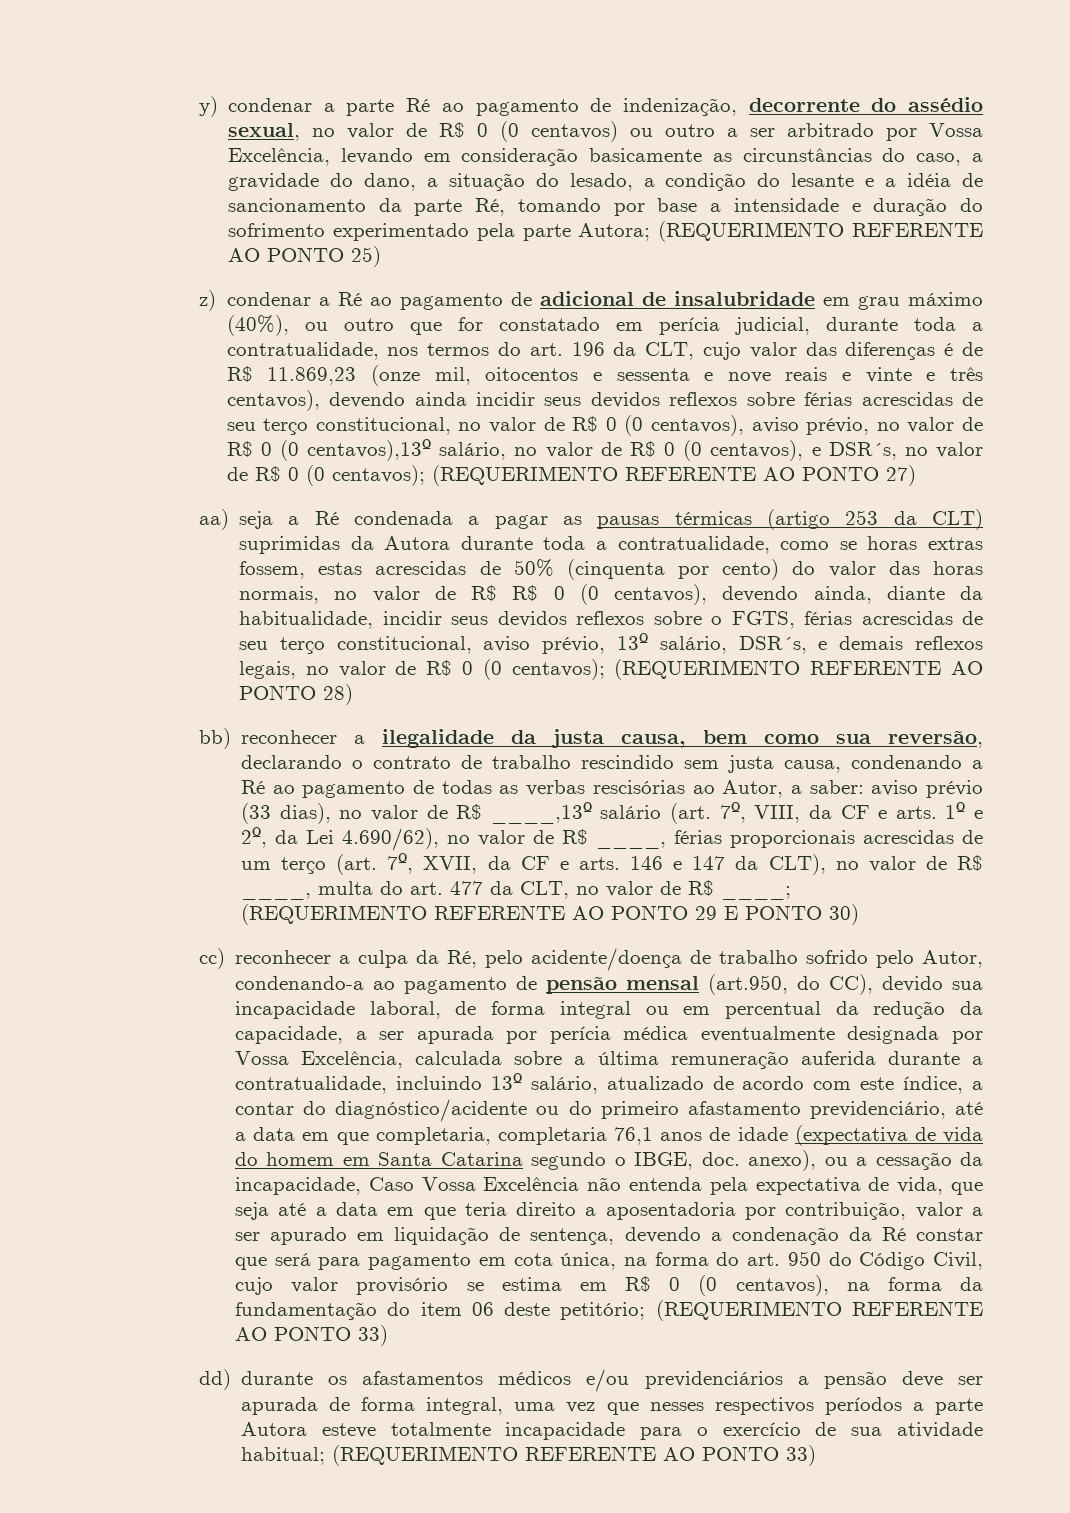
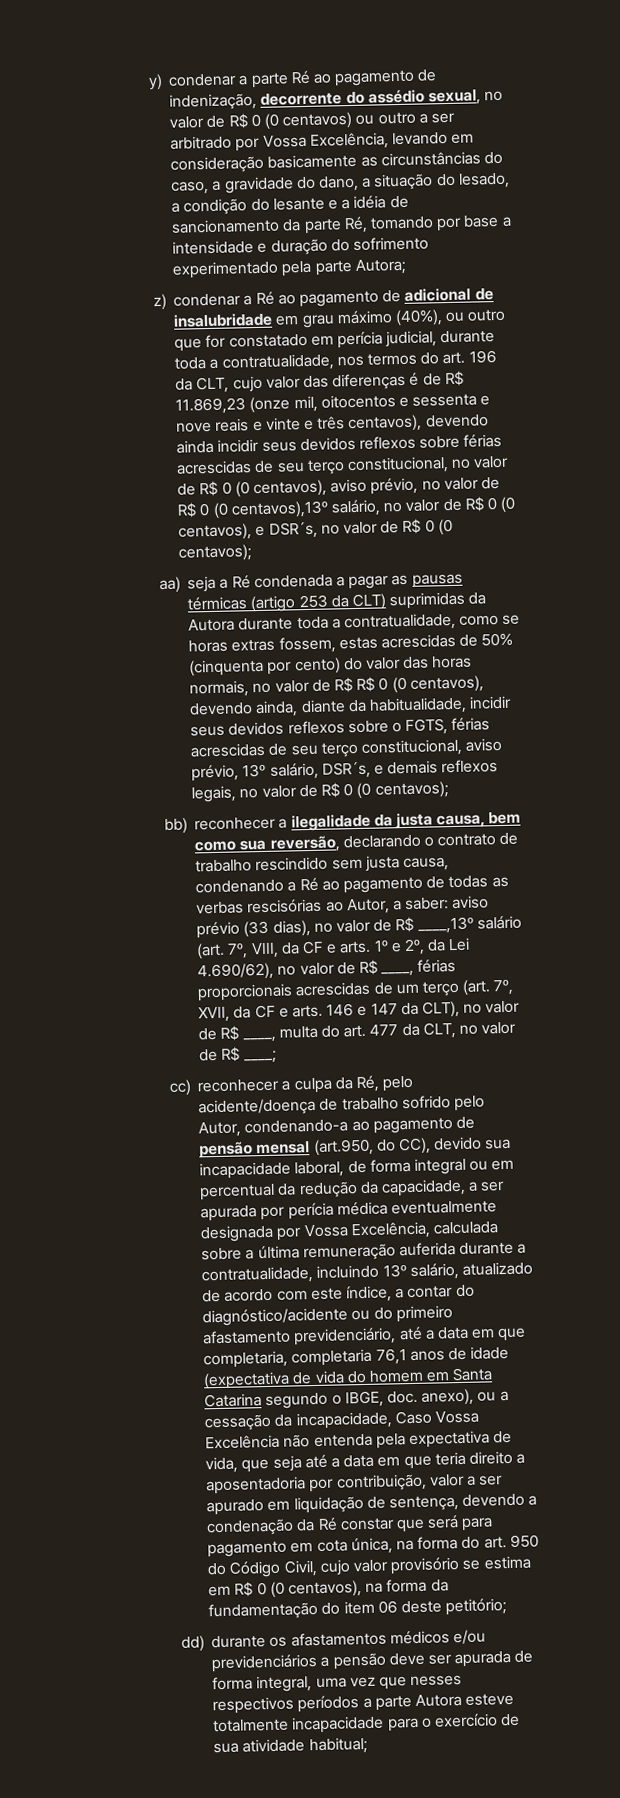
[658,221,983,242] [228,246,382,267] (REQUERIMENTO REFERENTE AO PONTO 25) -> (407, 266) none
[431,465,916,486] (REQUERIMENTO REFERENTE AO PONTO 27) -> (253, 553) none
[614,659,983,680] [239,684,354,705] (REQUERIMENTO REFERENTE AO PONTO 28) -> (449, 790) none
[241,904,860,925] (REQUERIMENTO REFERENTE AO PONTO 29 E PONTO 30) -> (277, 1057) none
[655,1300,983,1321] [235,1325,389,1346] (REQUERIMENTO REFERENTE AO PONTO 33) -> (508, 1607) none
[332,1445,817,1466] (REQUERIMENTO REFERENTE AO PONTO 33) -> (368, 1745) none

